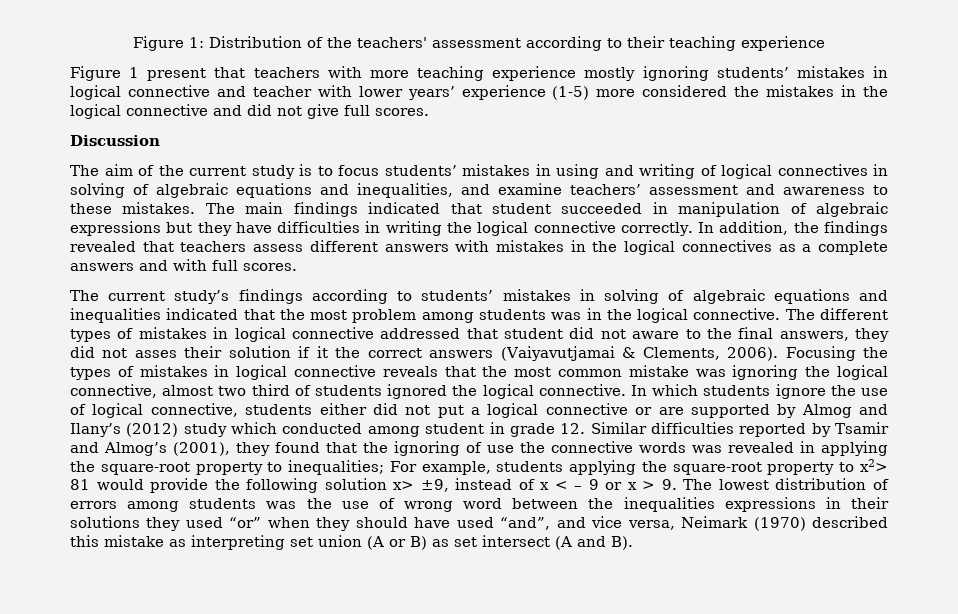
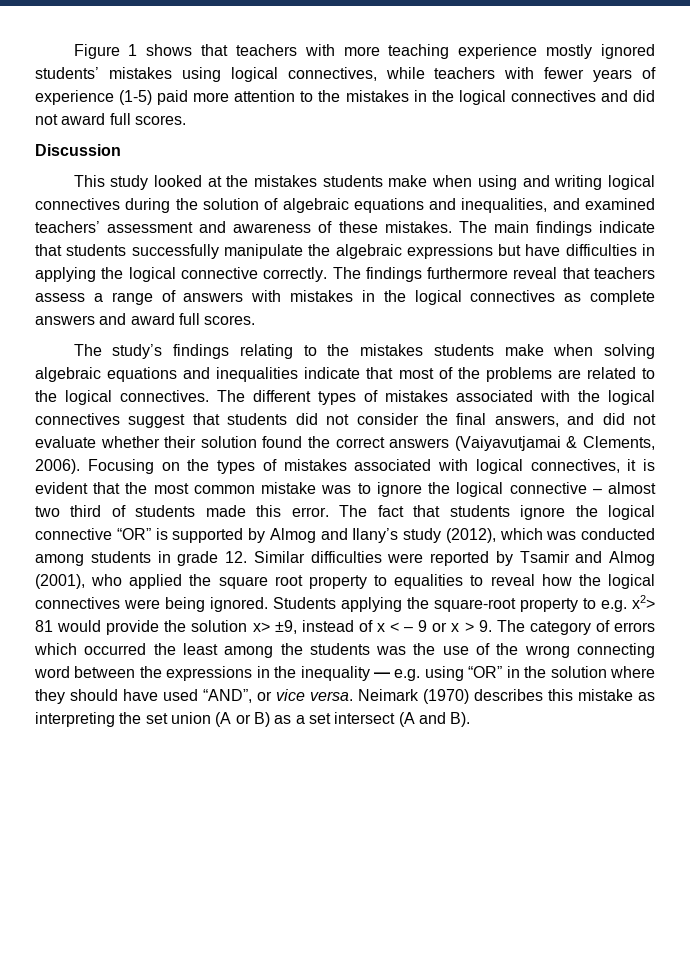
[133,36,825,51] [70,66,207,81] Figure 1: Distribution of the teachers' assessment according to their teaching experience // Figure 1 present -> [73,44,193,59] Figure 1 shows
[642,66,889,81] [70,85,728,100] ignoring students’ mistakes in logical connective and teacher with lower years’ experience (1-5) more considered -> [601,44,656,59] [35,67,657,82] [35,90,314,105] ignored students’ mistakes using logical connectives, while teachers with fewer years of experience (1-5) paid more attention to
[126,104,339,119] connective and did not give -> [510,90,656,102] [35,113,106,125] connectives and did not award
[70,164,551,179] The aim of the current study is to focus students’ mistakes in -> [73,175,473,190] This study looked at the mistakes students make when
[700,164,888,179] [70,183,125,198] of logical connectives in solving -> [608,175,655,190] [35,198,259,213] logical connectives during the solution
[498,183,562,195] examine -> [585,198,655,210] examined
[873,185,888,195] to -> [318,221,333,233] of
[368,202,807,217] indicated that student succeeded in manipulation of -> [599,221,656,233] [35,244,331,259] indicate that students successfully manipulate the
[197,222,232,236] they -> (522, 250) none
[385,221,442,236] writing -> [35,267,96,282] applying
[698,221,888,236] [70,240,378,252] In addition, the findings revealed that teachers assess different -> [332,267,655,282] [35,290,176,305] The findings furthermore reveal that teachers assess a range of
[802,244,812,252] a -> (582, 297) none
[173,259,207,271] with -> [130,313,175,325] award
[108,291,166,301] current -> (102, 350) none
[311,289,889,304] [70,308,781,323] according to students’ mistakes in solving of algebraic equations and inequalities indicated that the most problem among students was in the logical connective. -> [239,344,655,359] [35,367,655,382] [35,390,209,405] relating to the mistakes students make when solving algebraic equations and inequalities indicate that most of the problems are related to the logical connectives.
[213,327,701,342] in logical connective addressed that student did not aware to -> [456,390,655,405] [35,413,419,428] associated with the logical connectives suggest that students did not consider
[855,328,889,342] [70,346,328,358] they did not asses their solution if it -> [567,413,656,425] [35,436,303,448] and did not evaluate whether their solution found
(856, 353) none -> [161,462,180,471] on
[214,365,438,380] in logical connective reveals -> [354,459,655,474] [35,482,88,494] associated with logical connectives, it is evident
[732,365,888,380] [70,384,157,398] ignoring the logical connective, -> [357,482,602,497] to ignore the logical connective –
[387,384,889,399] [70,403,684,418] ignored the logical connective. In which students ignore the use of logical connective, students either did not put a logical connective or are -> [205,505,655,520] [35,528,168,540] made this error. The fact that students ignore the logical connective “OR” is
[126,422,278,437] (2012) study which -> [403,528,577,543] study (2012), which was
[425,423,485,434] student -> [90,551,151,563] students
(734, 428) none -> [387,553,424,563] were
[104,441,888,456] [70,460,855,475] Almog’s (2001), they found that the ignoring of use the connective words was revealed in applying the square-root property to inequalities; For example, students applying the square-root property to -> [609,551,655,566] [35,574,655,589] [35,597,627,612] Almog (2001), who applied the square root property to equalities to reveal how the logical connectives were being ignored. Students applying the square-root property to e.g.
[246,478,319,493] following -> (187, 626) none
[718,478,889,490] [70,501,180,512] lowest distribution of errors among -> [529,620,656,635] [34,643,303,658] category of errors which occurred the least among the
[404,501,454,512] wrong -> [496,643,656,658] the wrong connecting
[623,497,715,512] inequalities -> (162, 672) none
[851,497,889,509] [70,516,675,531] their solutions they used “or” when they should have used “and”, and vice versa, -> [274,666,656,681] [35,689,353,704] the inequality — e.g. using “OR” in the solution where they should have used “AND”, or vice versa.
[812,516,888,528] described -> [474,689,543,701] describes
(285, 542) none -> [119,712,142,724] the
(449, 543) none -> [295,715,305,724] a

